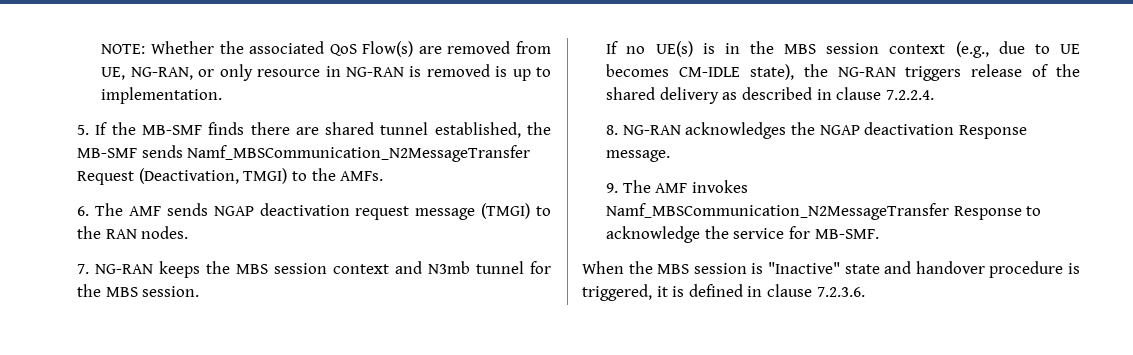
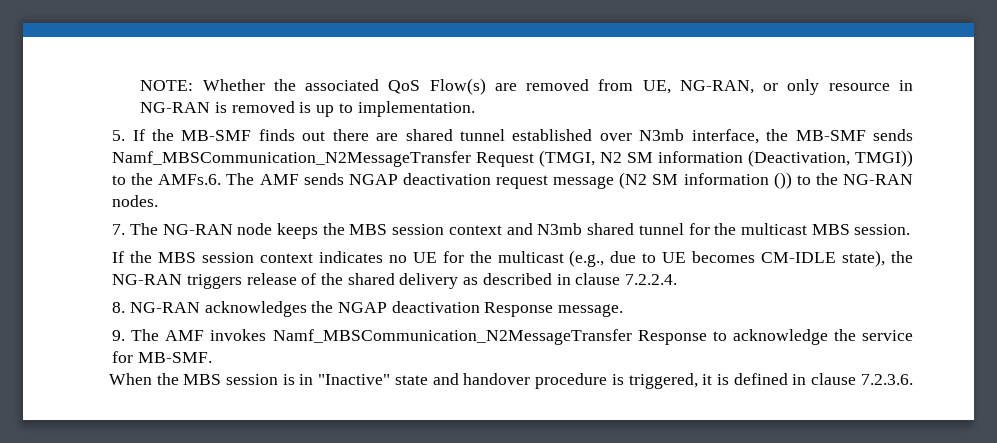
(245, 128) none -> [302,131,326,141] out
[434,122,521,138] established, -> [512,129,759,144] established over N3mb interface,
[138,168,384,184] [77,206,90,216] (Deactivation, TMGI) to the AMFs. // 6. -> [539,150,914,167] [112,173,222,185] (TMGI, N2 SM information (Deactivation, TMGI)) to the AMFs.6.
[481,203,551,219] [77,226,137,239] (TMGI) to the RAN -> [619,172,913,189] (N2 SM information ()) to the NG-RAN
[95,264,154,274] NG-RAN -> [129,223,273,235] The NG-RAN node
(471, 267) none -> [587,223,635,235] shared
(102, 290) none -> [740,223,807,235] multicast
[626,41,946,57] no UE(s) is in the MBS session context -> [130,251,564,263] the MBS session context indicates no UE for the multicast
(764, 268) none -> [299,374,314,385] in

